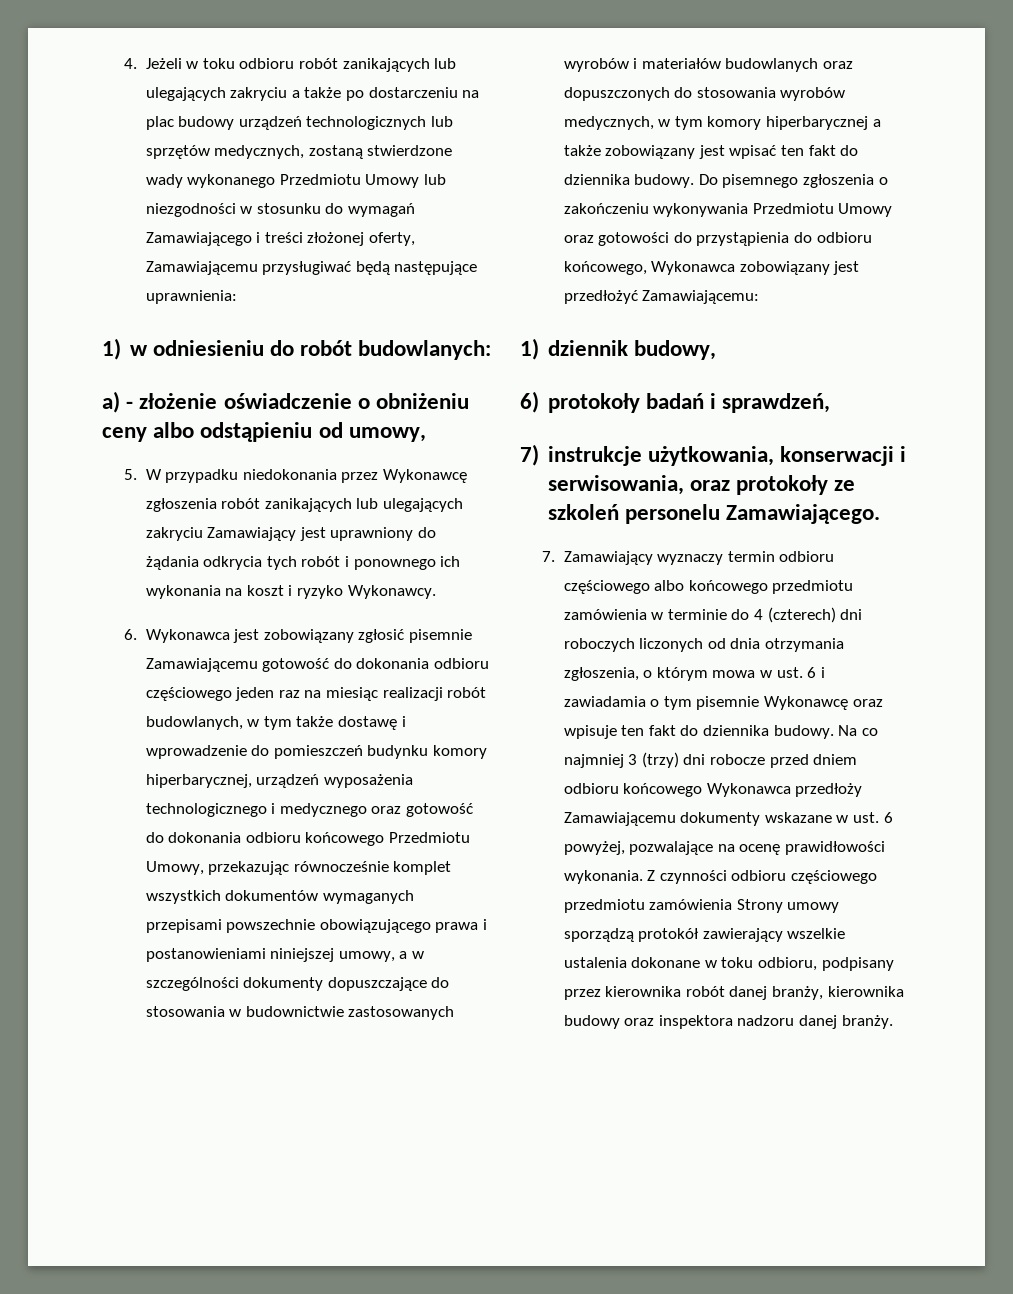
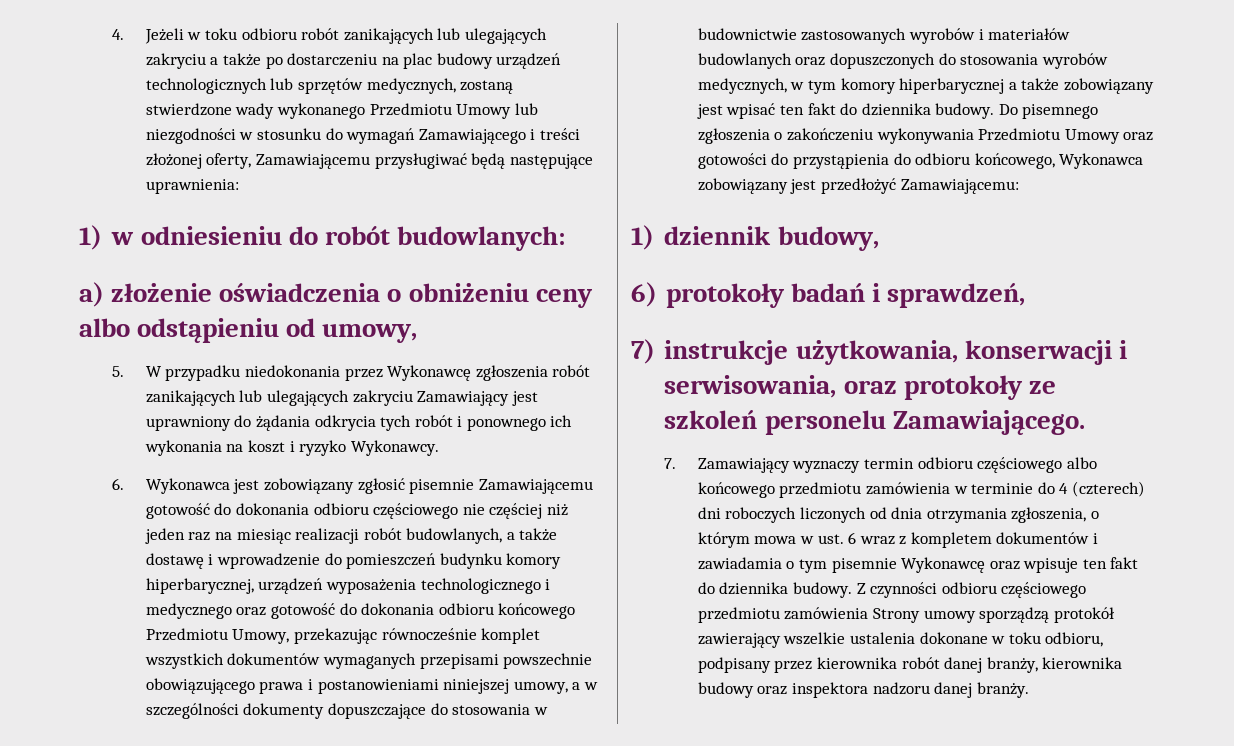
[126,393,352,409] - złożenie oświadczenie -> [111,283,381,302] złożenie oświadczenia
(232, 694) none -> [462,503,568,519] nie częściej niż
[247,716,292,730] w tym -> [506,532,515,540] a
(817, 672) none -> [859,532,1090,548] wraz z kompletem dokumentów
[838,725,878,736] [563,752,858,768] [563,783,863,797] [563,812,893,826] [563,841,885,855] [563,870,643,884] Na co najmniej 3 (trzy) dni robocze przed dniem odbioru końcowego Wykonawca przedłoży Zamawiającemu dokumenty wskazane w ust. 6 powyżej, pozwalające na ocenę prawidłowości wykonania. -> (852, 590) none

